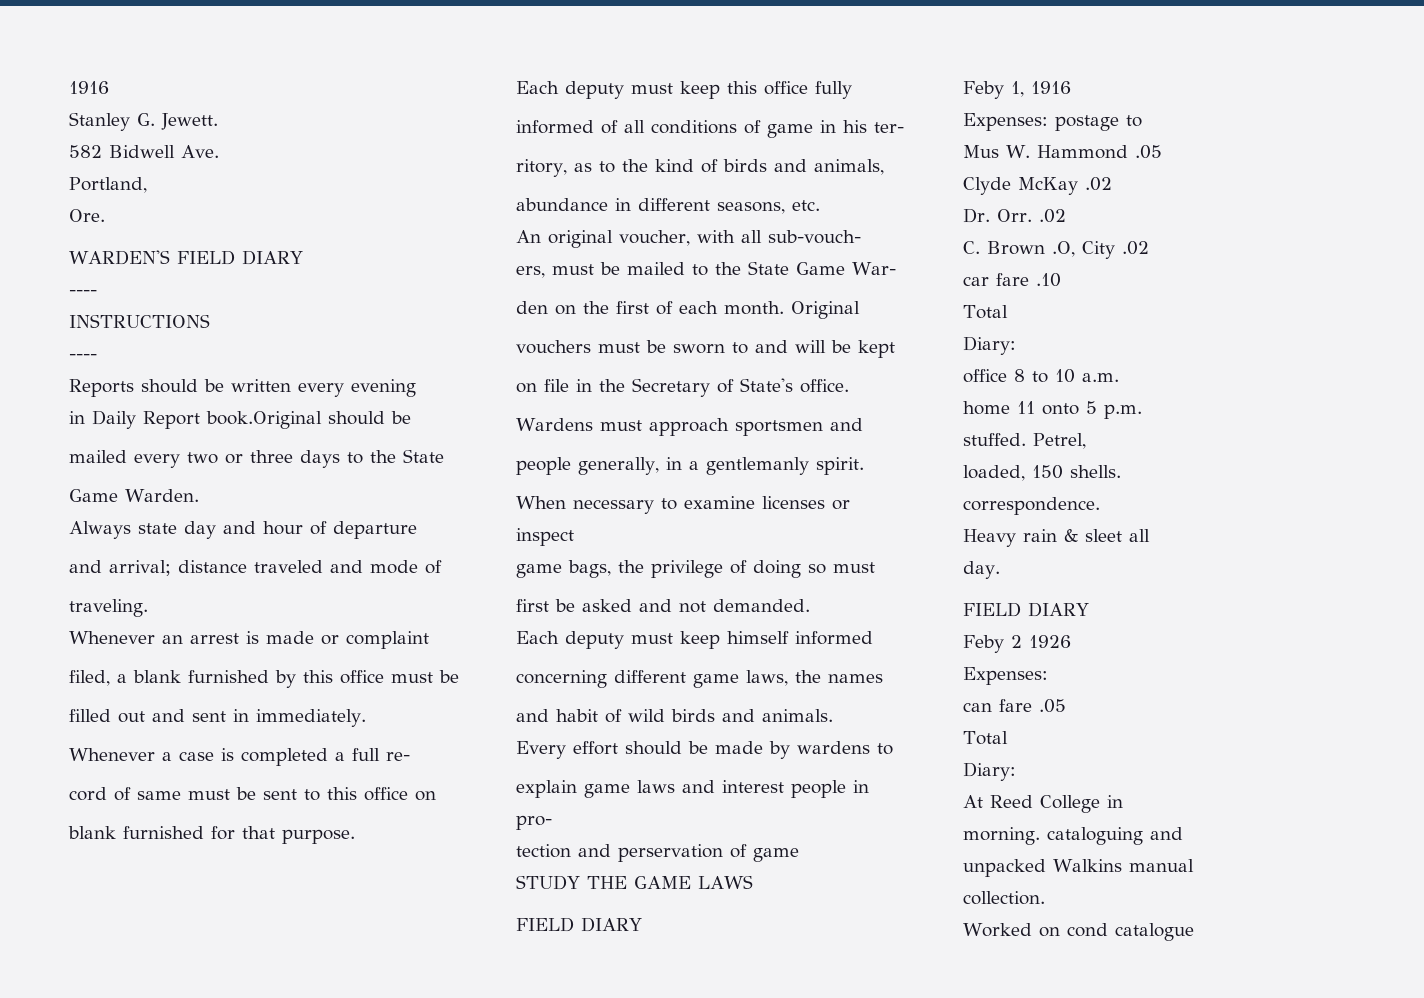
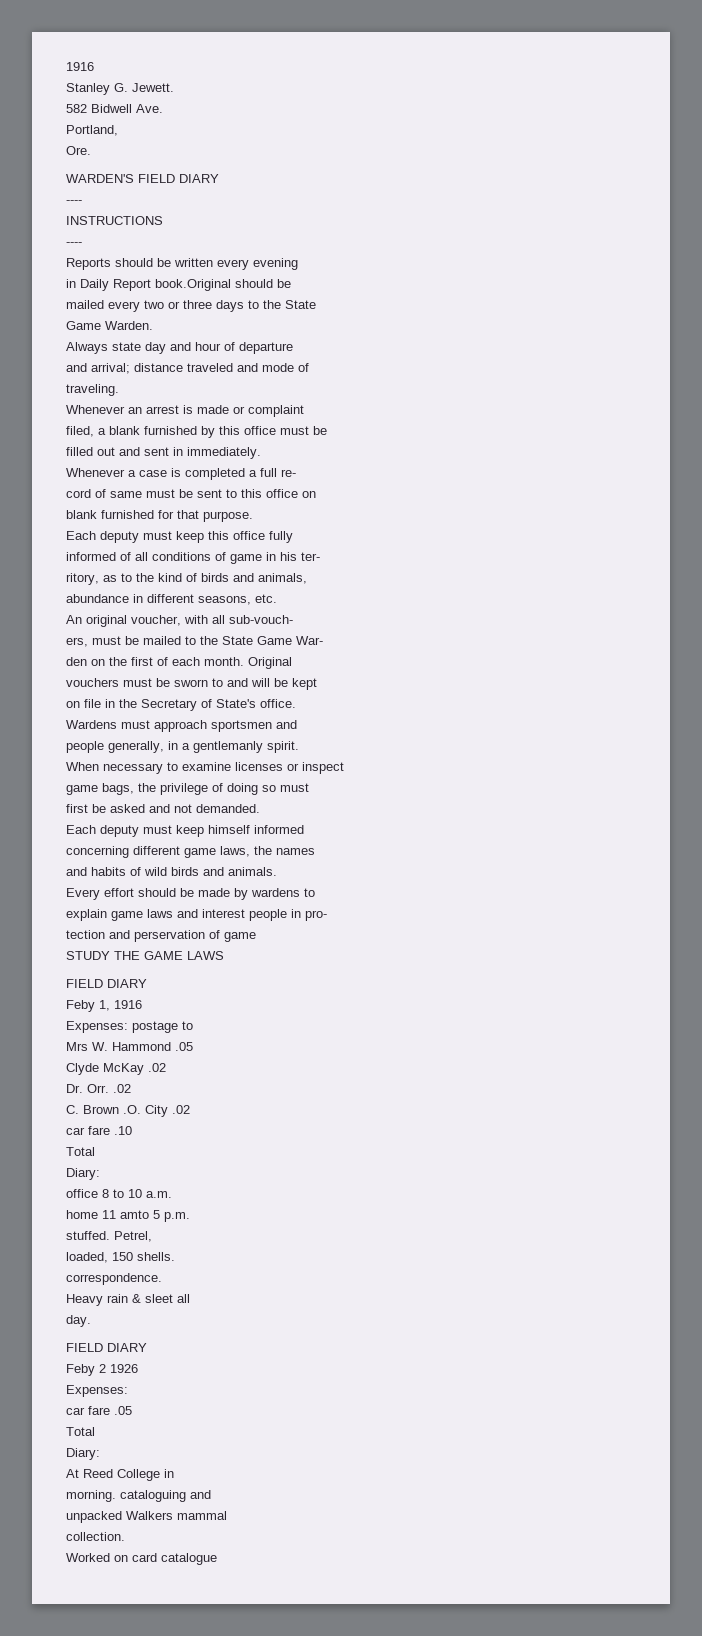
[556,709,598,722] habit -> [91,867,126,876] habits
[963,145,999,158] Mus -> [66,1042,88,1051] Mrs
[1052,241,1075,257] .O, -> [123,1105,141,1114] .O.
[1042,403,1079,415] onto -> [120,1210,149,1219] amto
[963,702,992,712] can -> [66,1407,85,1415] car
[1053,859,1194,872] Walkins manual -> [126,1511,227,1520] Walkers mammal
[1066,923,1108,937] cond -> [132,1553,157,1562] card

